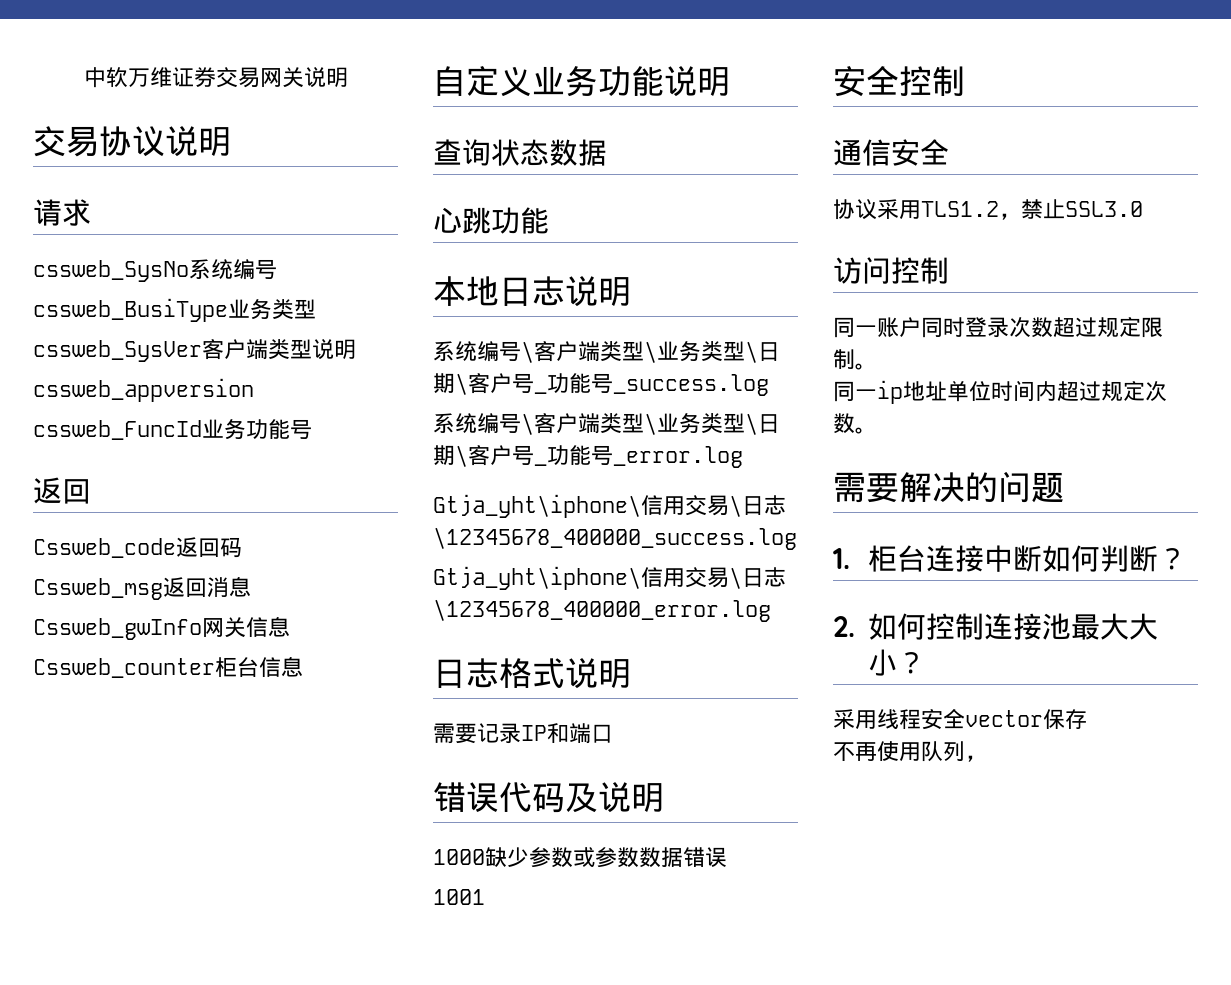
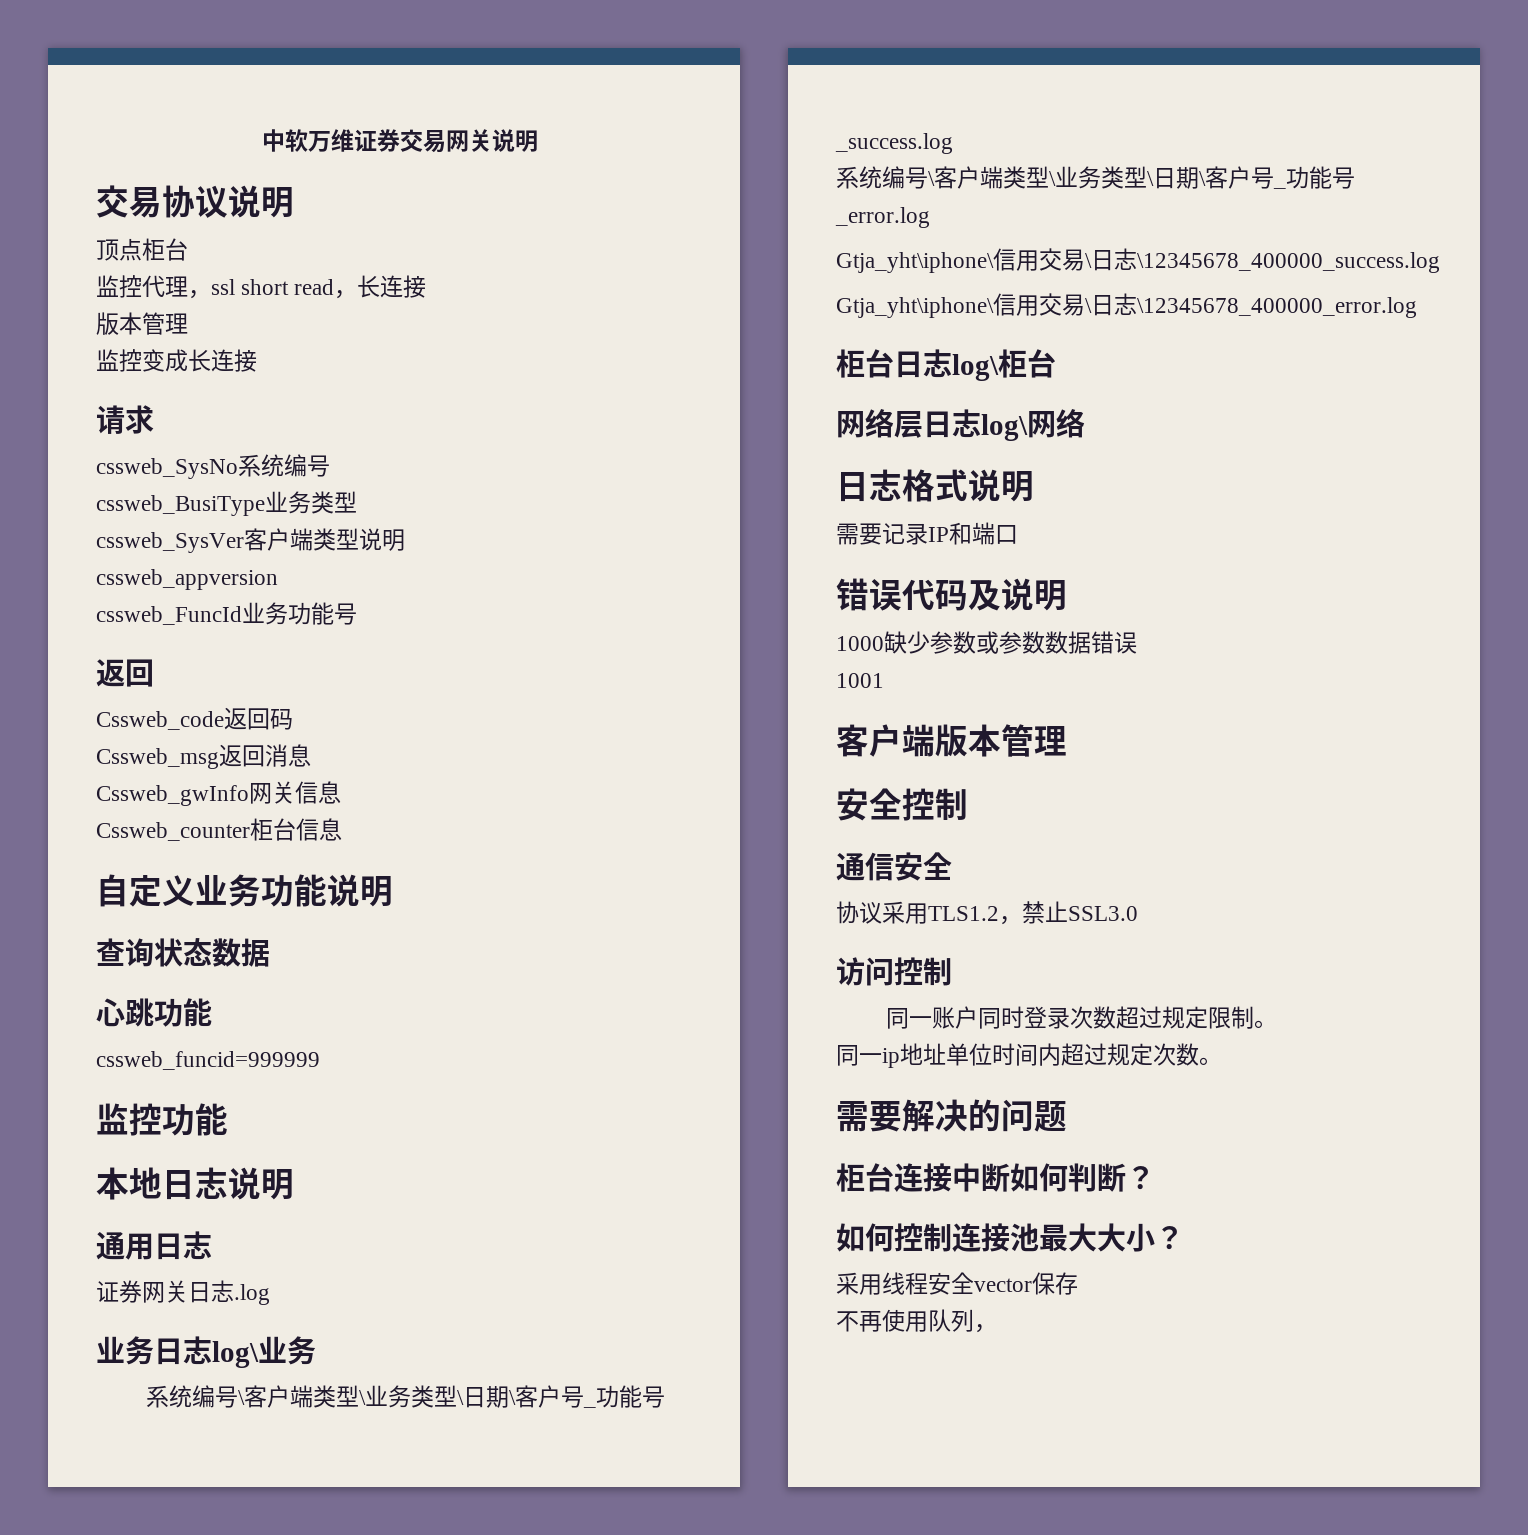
(231, 141) none -> [96,238,188,261] [96,275,427,299] [96,312,188,335] [96,349,257,372] // 顶点柜台 // 监控代理，ssl short read，长连接 // 版本管理 // 监控变成长连接
(549, 220) none -> [96,1051,320,1070] [96,1103,228,1136] // cssweb_funcid=999999 // 监控功能
(631, 291) none -> [96,1231,212,1260] [96,1280,270,1305] [96,1336,316,1368] // 通用日志 // 证券网关日志.log // 业务日志log\业务
(771, 610) none -> [836,349,1056,381] [836,409,1085,441] // 柜台日志log\柜台 // 网络层日志log\网络
(485, 897) none -> [836,724,1067,757] // 客户端版本管理
[833,548,850,569] 1. -> (1067, 1116) none
[833,616,855,637] 2. -> (1155, 1178) none

